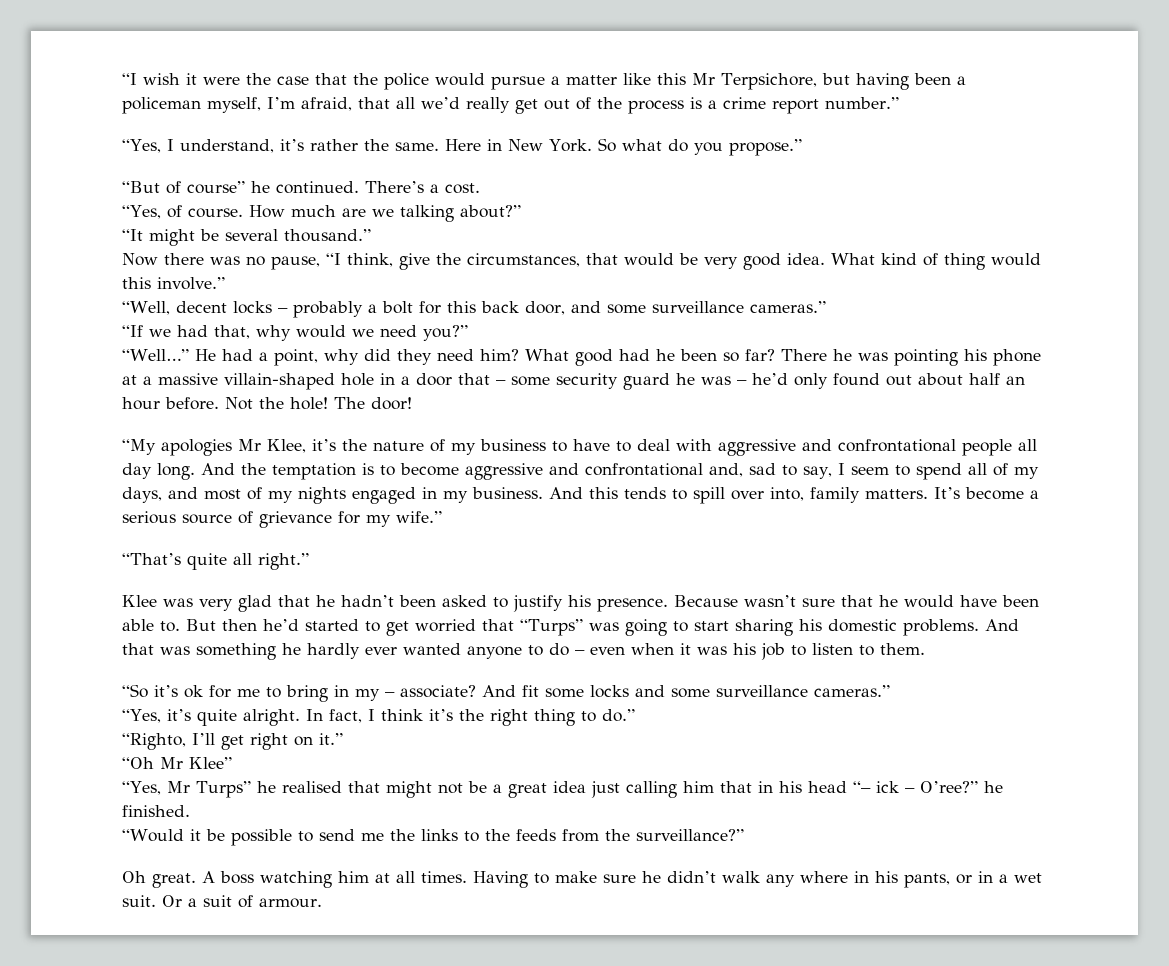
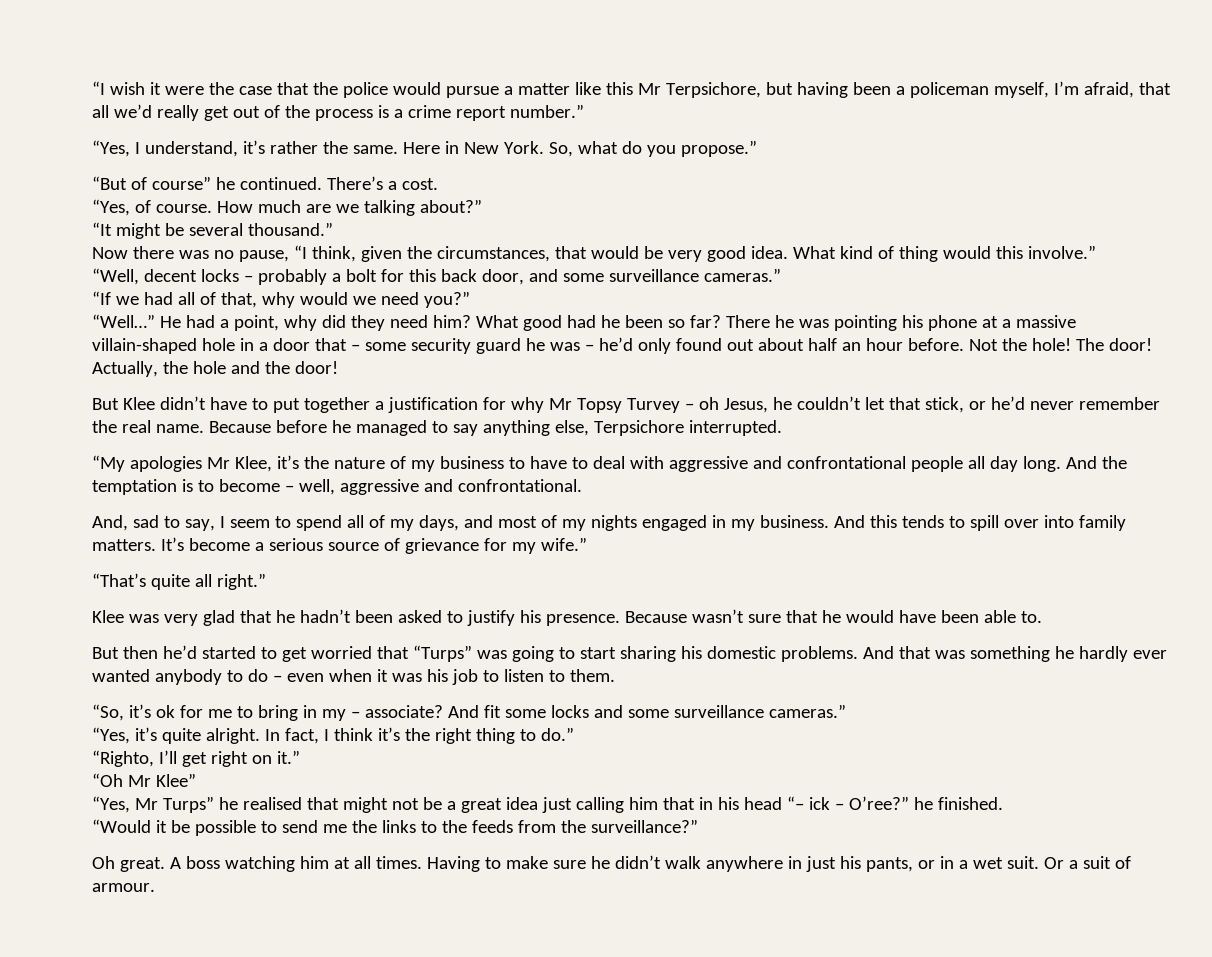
[597,138,616,152] So -> [548,142,573,157] So,
[399,253,430,270] give -> [360,246,402,262] given
(208, 331) none -> [177,292,216,305] all of
(412, 403) none -> [92,361,338,377] [92,396,1160,413] [92,420,782,436] Actually, the hole and the door! // But Klee didn’t have to put together a justification for why Mr Topsy Turvey – oh Jesus, he couldn’t let that stick, or he’d never remember the real name. Because before he managed to say anything else, Terpsichore interrupted.
[465,463,743,480] aggressive and confrontational and, -> [284,479,582,495] [92,515,128,531] – well, aggressive and confrontational. // And,
[770,487,804,501] into, -> [1043,515,1074,528] into
(180, 626) none -> (1042, 617) //
[467,646,522,659] anyone -> [154,669,222,685] anybody
[122,684,148,698] “So -> [92,704,124,721] “So,
[766,871,869,887] any where in -> [705,856,836,872] anywhere in just

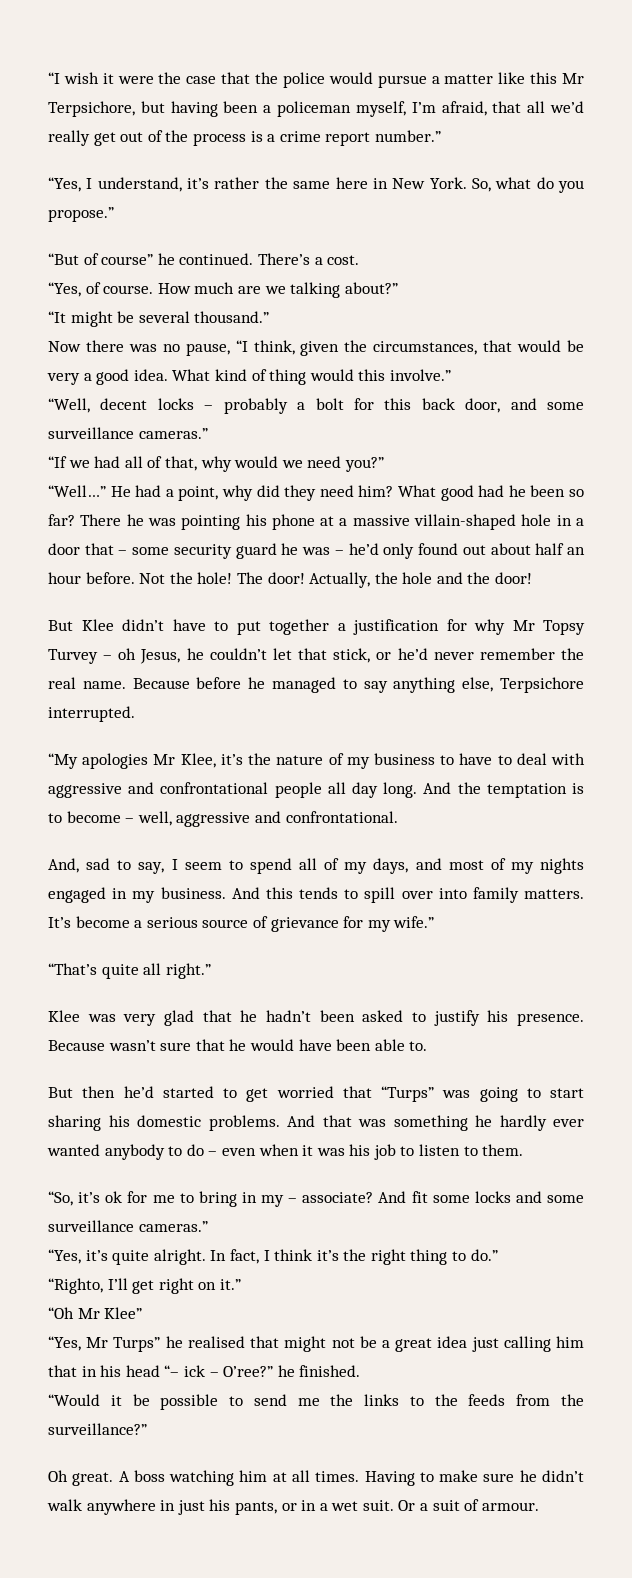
[352,142,440,154] same. Here -> [293,177,368,189] same here
(702, 256) none -> [83,373,92,381] a

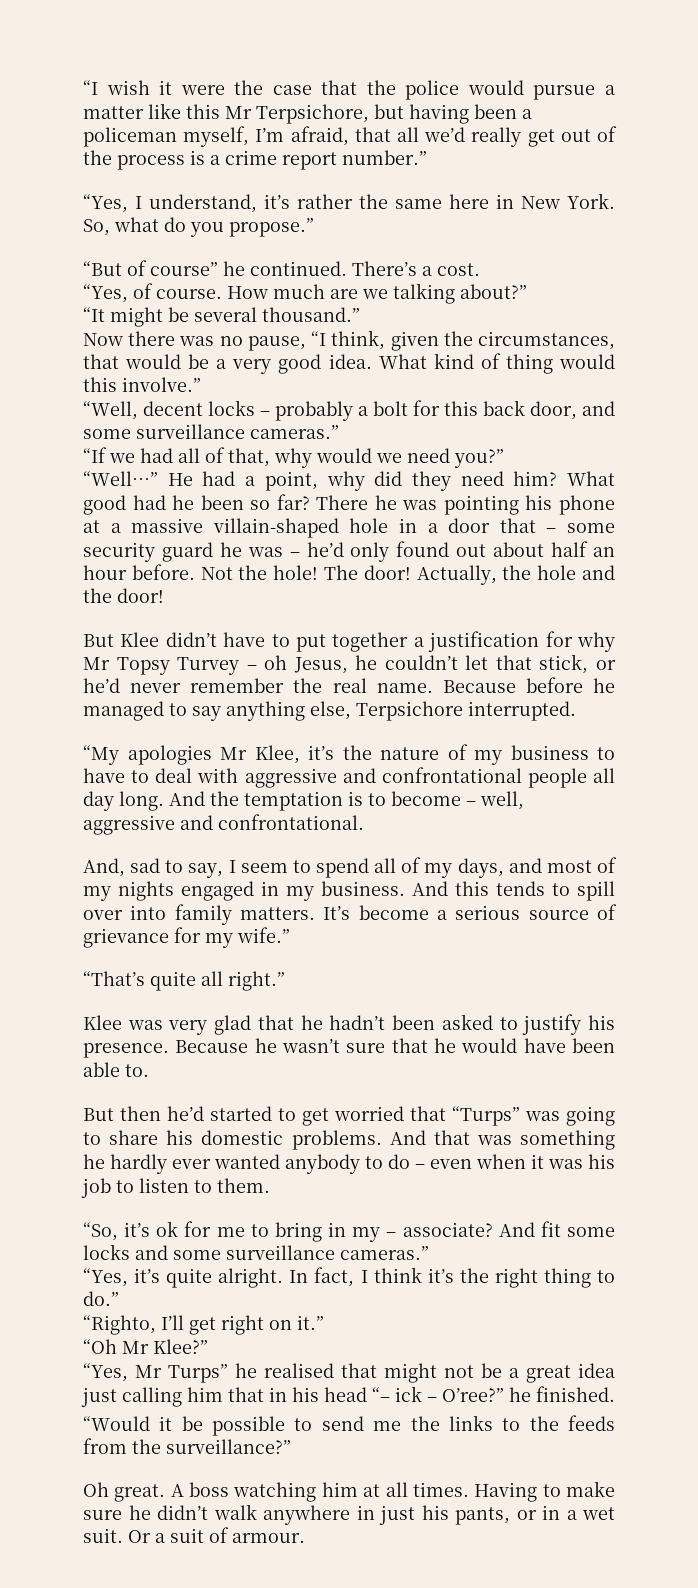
[47,373,92,385] very a -> [216,359,272,374] a very
(105, 1045) none -> [254,1038,277,1053] he
[550,1088,584,1098] [48,1115,101,1131] start sharing -> [109,1130,159,1145] share
[104,1307,143,1319] Klee” -> [153,1339,208,1354] Klee?”

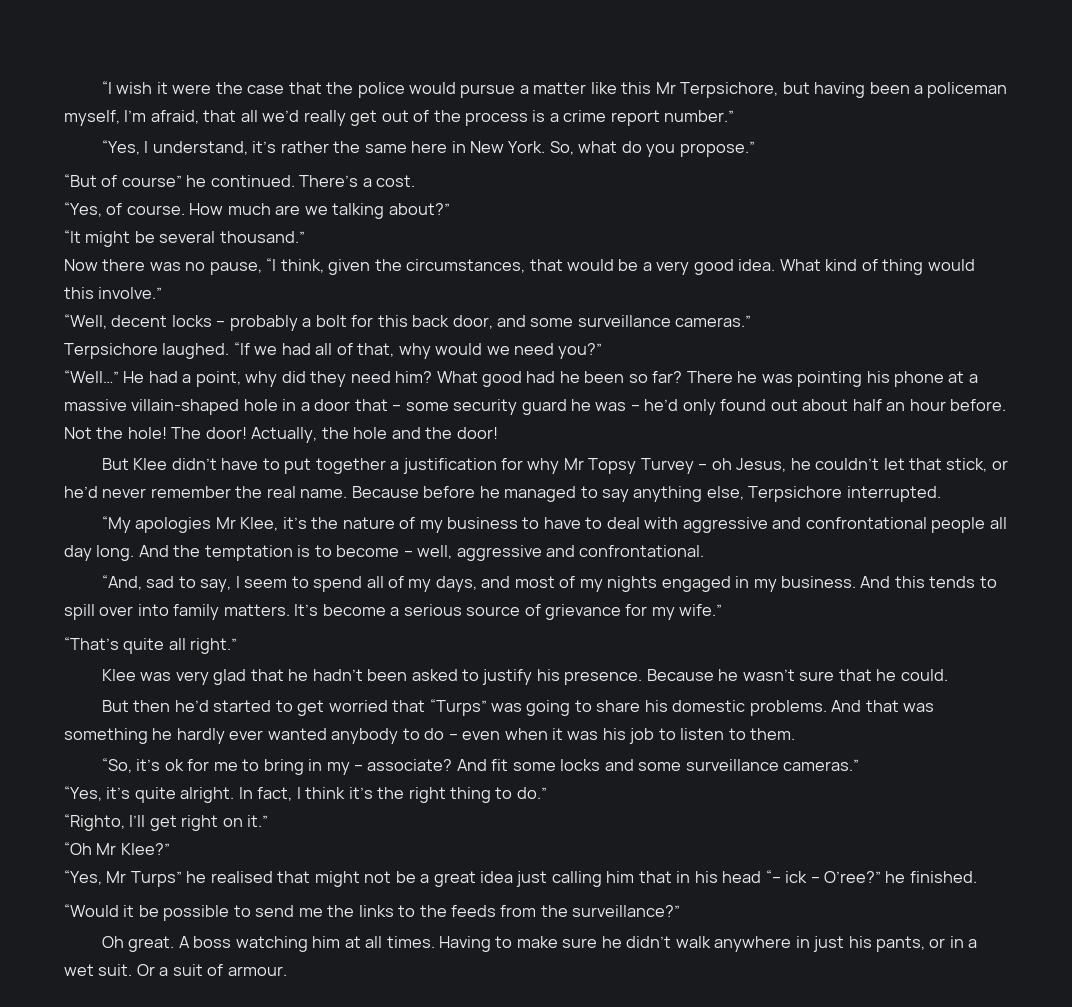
(339, 432) none -> [64,343,230,359] Terpsichore laughed.
[83,858,125,877] And, -> [101,575,142,590] “And,
[461,1038,615,1053] [83,1062,149,1077] would have been able to. -> [900,669,948,681] could.

